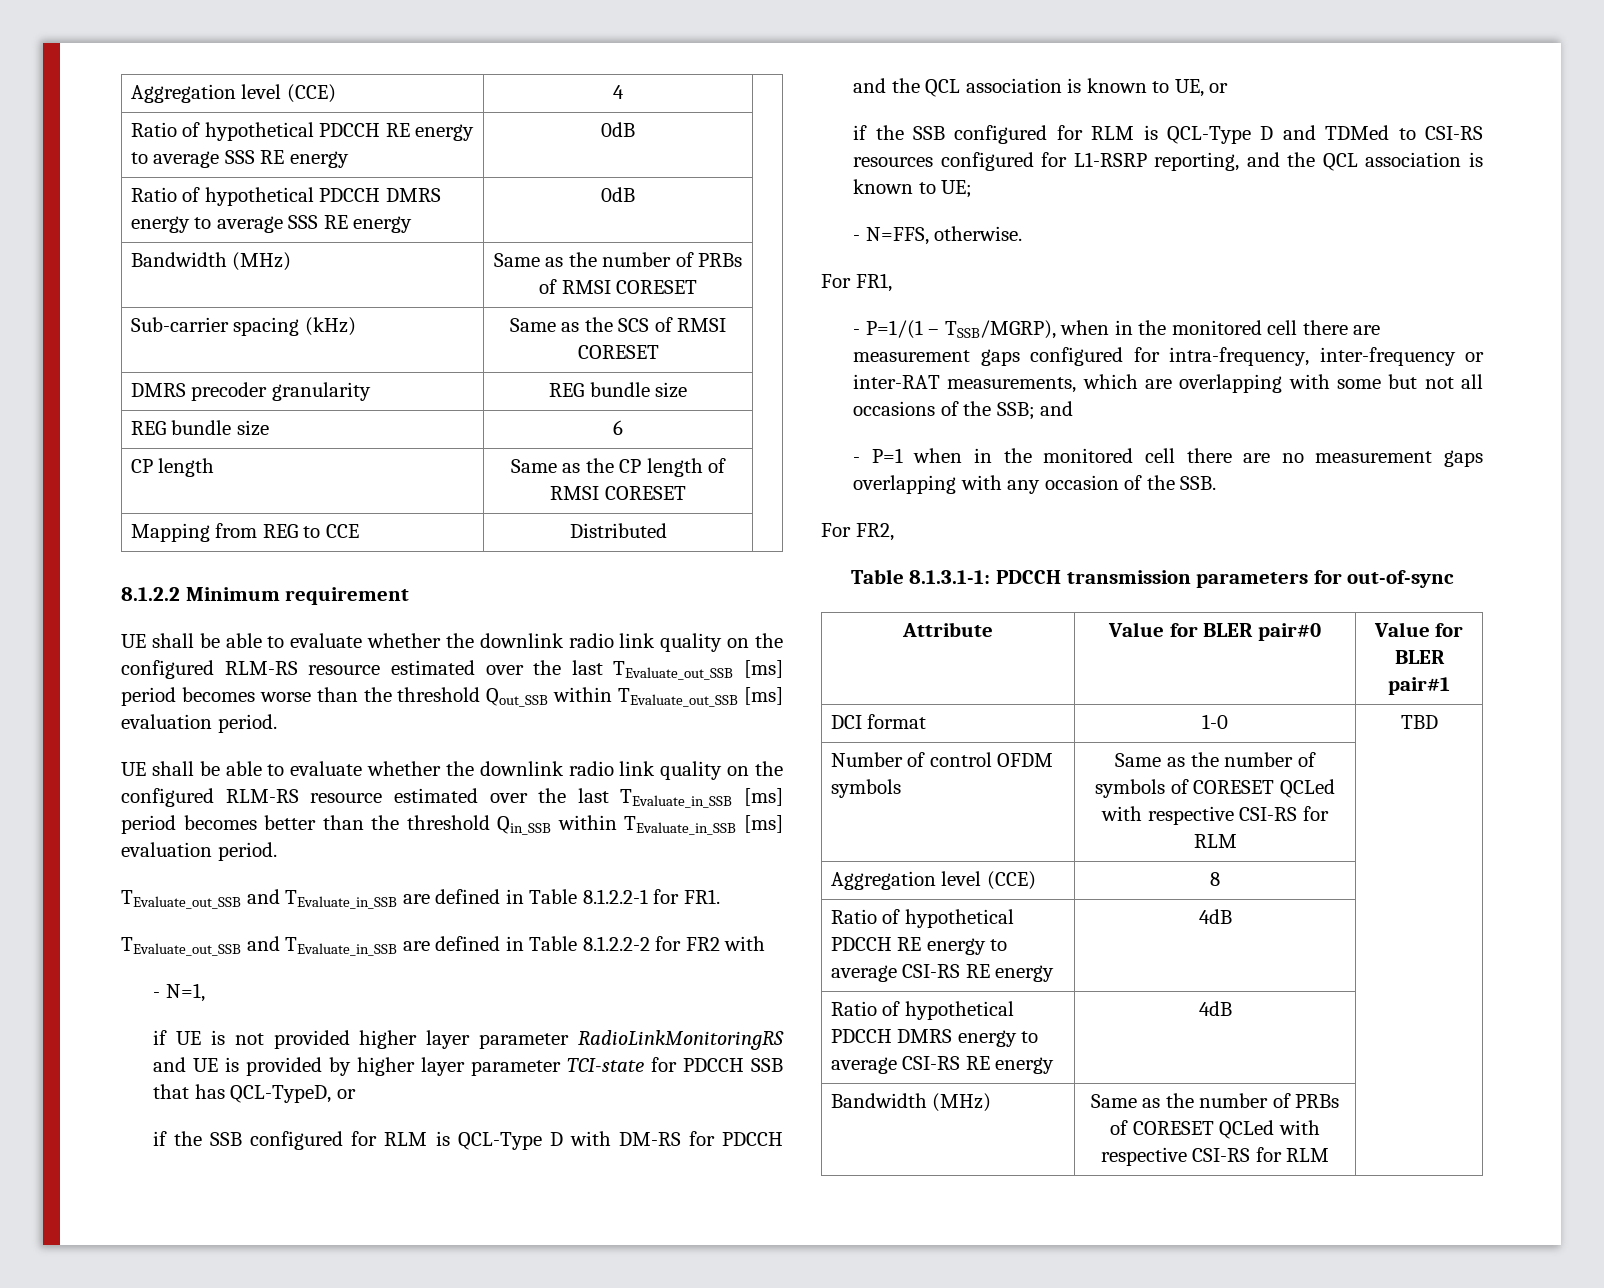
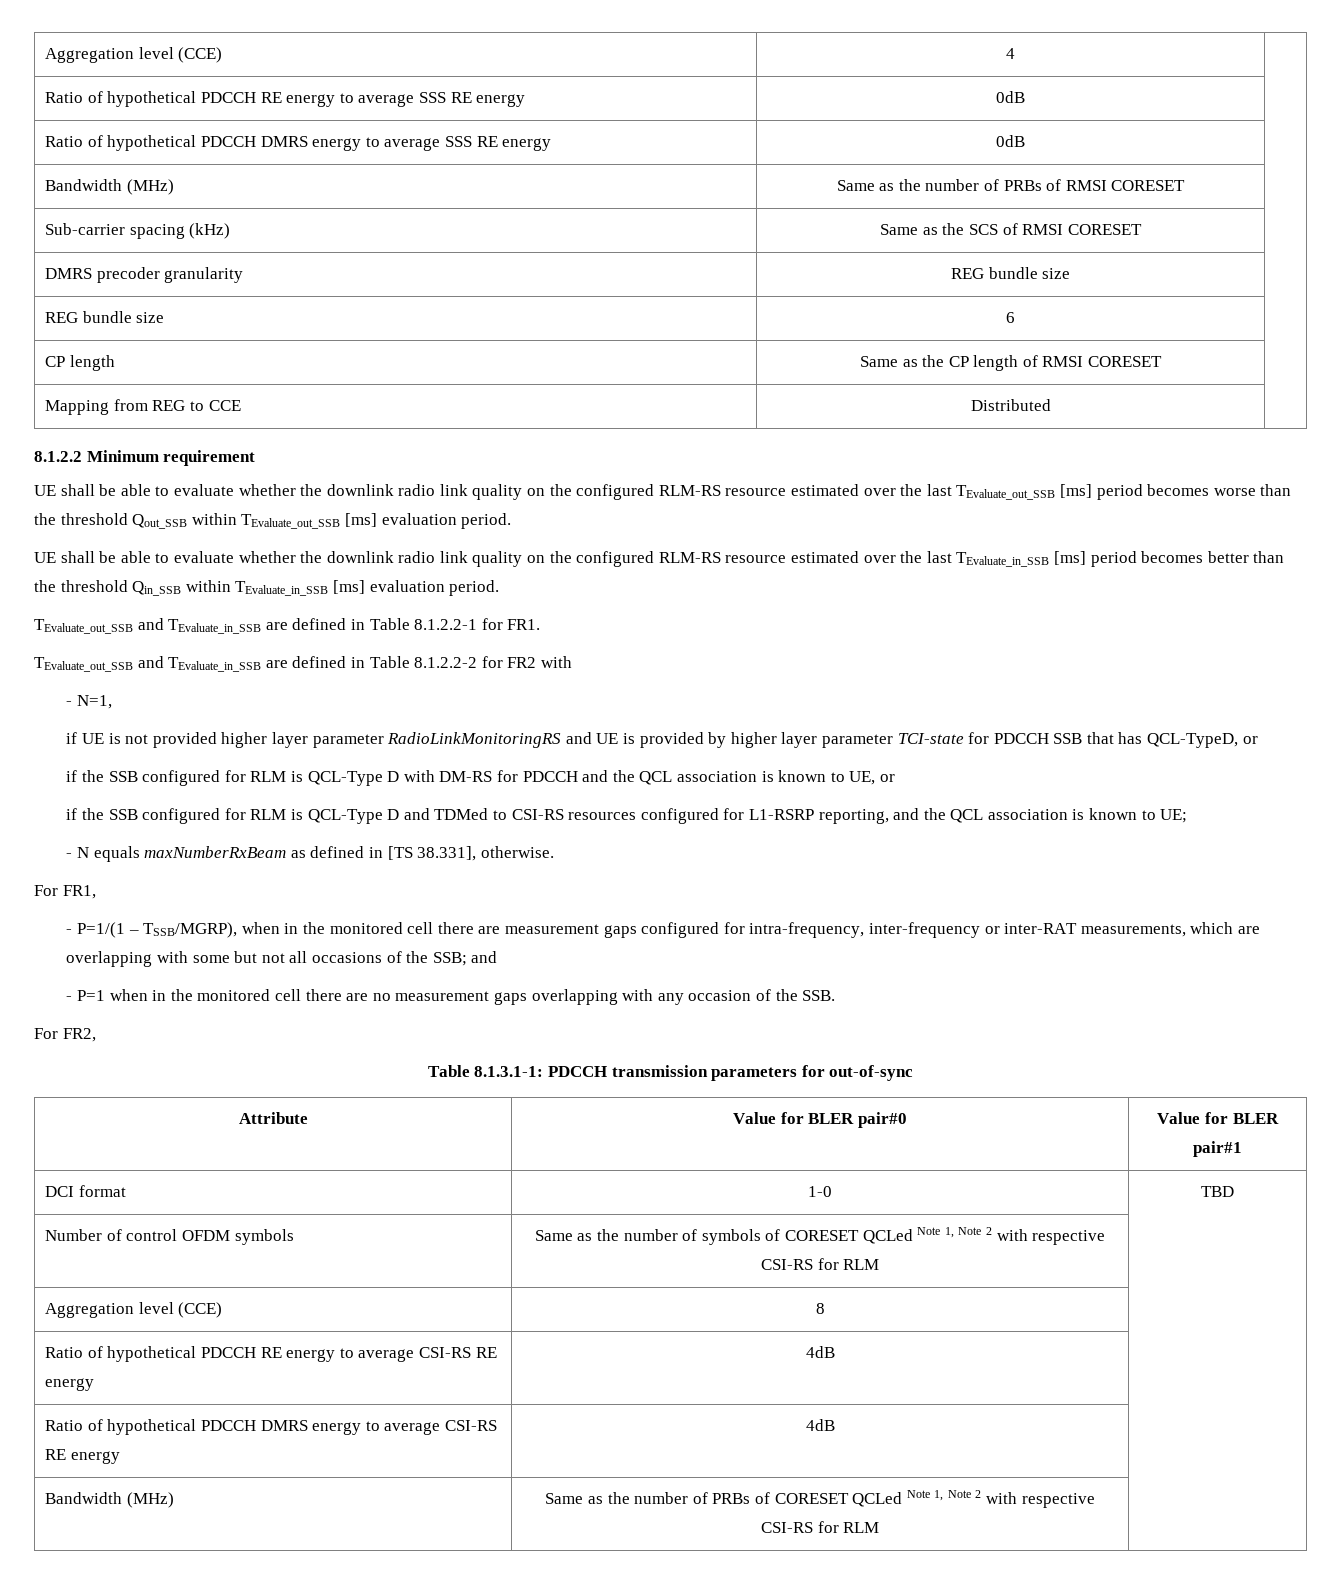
[865,227,929,245] N=FFS, -> [77,846,477,862] N equals maxNumberRxBeam as defined in [TS 38.331],
(1335, 788) none -> [917,1227,992,1238] Note 1, Note 2
(1275, 1129) none -> [906,1490,982,1501] Note 1, Note 2

